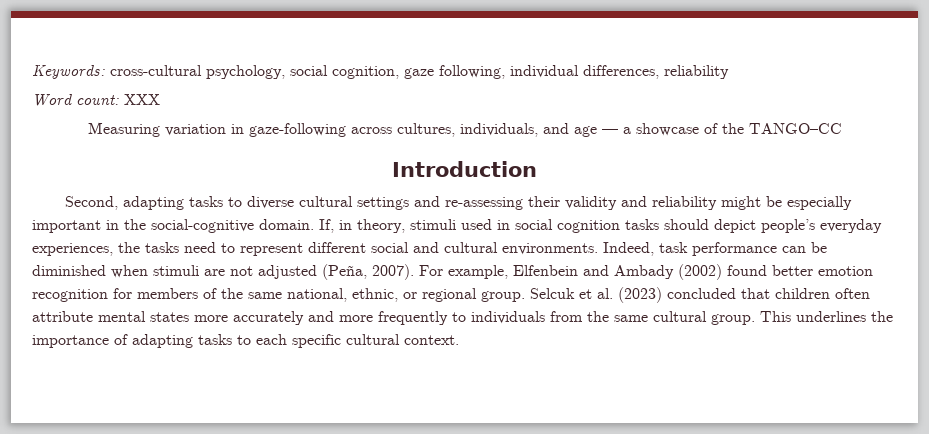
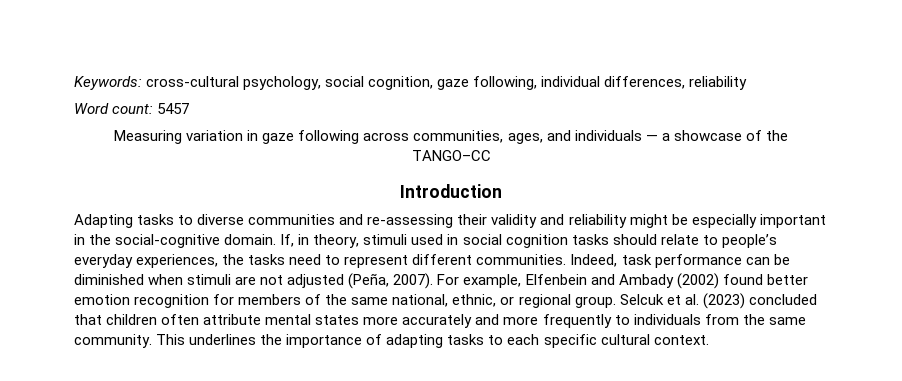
[124,94,160,105] XXX -> [157,103,190,114] 5457
[248,123,597,137] gaze-following across cultures, individuals, and age -> [262,130,642,144] gaze following across communities, ages, and individuals
[64,196,184,210] Second, adapting -> [74,214,133,228] Adapting
[298,196,409,210] cultural settings -> [248,214,336,225] communities
[714,219,756,233] depict -> [660,234,718,245] relate to
[371,242,598,255] social and cultural environments. -> [476,254,567,265] communities.
[653,311,755,325] cultural group. -> [74,334,152,348] community.

